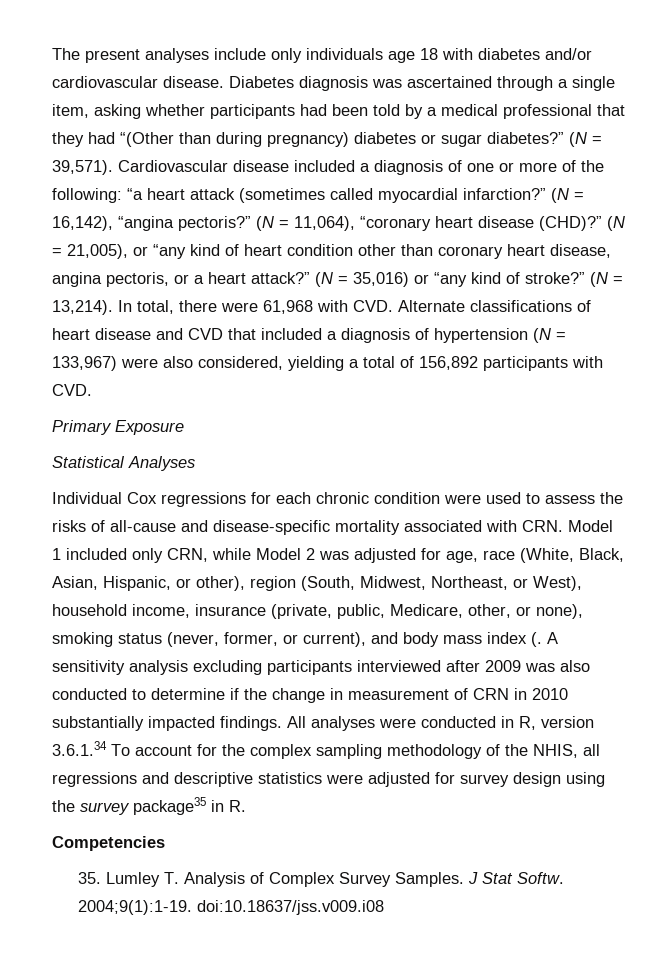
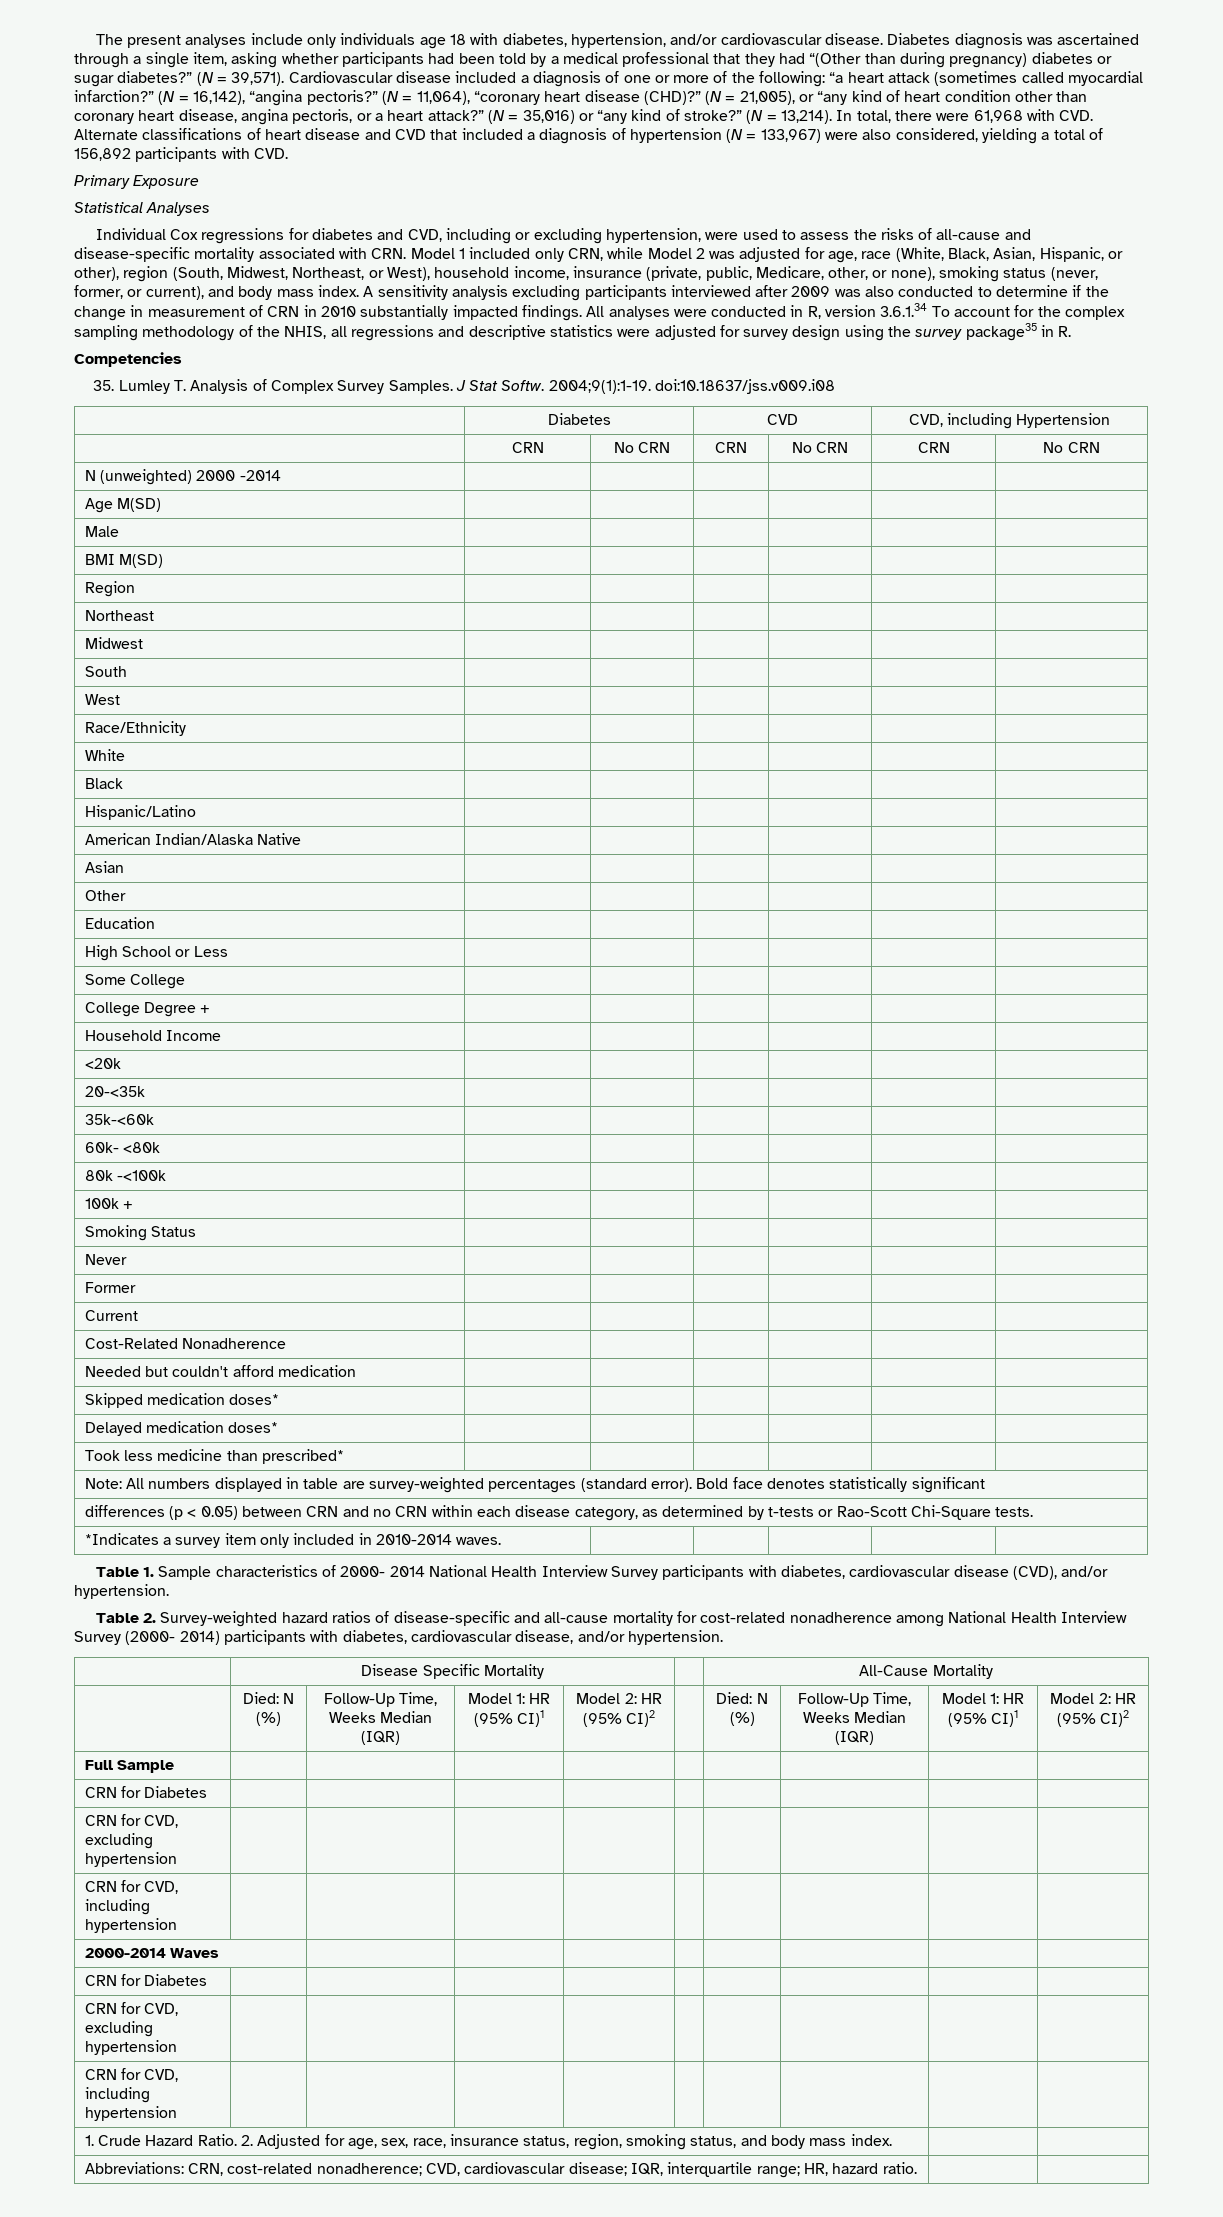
[478,48,540,60] diabetes -> [502,33,666,48] diabetes, hypertension,
[276,492,440,504] each chronic condition -> [312,228,701,244] diabetes and CVD, including or excluding hypertension,
[487,632,542,647] index (. -> [317,285,359,297] index.
(385, 907) none -> [547,413,611,425] [767,414,798,425] [908,413,1111,429] [511,442,544,453] [613,442,671,453] [715,442,747,453] [791,442,849,453] [917,442,950,453] [1043,442,1100,453] [84,469,281,485] [84,498,162,513] [84,526,119,537] [84,554,164,568] [84,581,135,597] [84,610,154,621] [84,637,143,649] [84,666,127,677] [84,694,120,705] [84,721,186,736] [84,749,125,761] [84,778,123,789] [84,805,196,820] [84,833,302,845] [84,861,124,873] [84,890,126,901] [84,917,155,929] [84,945,228,961] [84,974,186,989] [84,1002,211,1017] [84,1030,222,1041] [84,1058,121,1069] [84,1086,145,1097] [84,1114,154,1125] [84,1142,161,1153] [84,1170,167,1181] [84,1198,134,1209] [84,1225,197,1241] [84,1254,127,1265] [84,1282,136,1293] [84,1310,138,1321] [84,1338,287,1349] [84,1365,357,1377] [84,1393,280,1408] [84,1421,279,1436] [84,1449,345,1464] [84,1477,985,1493] [84,1505,1034,1521] [84,1533,502,1548] [95,1565,1109,1580] [74,1584,169,1599] [95,1611,1127,1627] [74,1630,723,1645] [361,1664,544,1679] [859,1664,993,1679] [242,1692,295,1704] [256,1712,281,1726] [323,1692,438,1707] [328,1711,433,1723] [361,1731,400,1745] [467,1693,551,1704] [473,1710,545,1727] [576,1693,662,1704] [582,1710,656,1727] [716,1692,768,1704] [729,1712,755,1726] [797,1692,912,1707] [802,1711,907,1723] [835,1731,874,1745] [941,1693,1025,1704] [947,1710,1019,1727] [1050,1693,1136,1704] [1056,1710,1130,1727] [84,1760,175,1773] [84,1786,208,1798] [84,1814,179,1828] [84,1833,153,1849] [84,1852,177,1867] [84,1880,179,1894] [84,1899,150,1915] [84,1918,177,1933] [84,1948,220,1958] [84,1974,208,1986] [84,2002,179,2016] [84,2021,153,2037] [84,2040,177,2055] [84,2068,179,2082] [84,2087,150,2103] [84,2106,177,2121] [84,2134,892,2150] [84,2162,917,2178] // | Diabetes | CVD | CVD, including Hypertension // | CRN | No CRN | CRN | No CRN | CRN | No CRN // N (unweighted) 2000 -2014 | | | | | | // Age M(SD) | | | | | | // Male | | | | | | // BMI M(SD) | | | | | | // Region | | | | | | // Northeast | | | | | | // Midwest | | | | | | // South | | | | | | // West | | | | | | // Race/Ethnicity | | | | | | // White | | | | | | // Black | | | | | | // Hispanic/Latino | | | | | | // American Indian/Alaska Native | | | | | | // Asian | | | | | | // Other | | | | | | // Education | | | | | | // High School or Less | | | | | | // Some College | | | | | | // College Degree + | | | | | | // Household Income | | | | | | // <20k | | | | | | // 20-<35k | | | | | | // 35k-<60k | | | | | | // 60k- <80k | | | | | | // 80k -<100k | | | | | | // 100k + | | | | | | // Smoking Status | | | | | | // Never | | | | | | // Former | | | | | | // Current | | | | | | // Cost-Related Nonadherence | | | | | | // Needed but couldn't afford medication | | | | | | // Skipped medication doses* | | | | | | // Delayed medication doses* | | | | | | // Took less medicine than prescribed* | | | | | | // Note: All numbers displayed in table are survey-weighted percentages (standard error). Bold face denotes statistically significant // differences (p < 0.05) between CRN and no CRN within each disease category, as determined by t-tests or Rao-Scott Chi-Square tests. // *Indicates a survey item only included in 2010-2014 waves. | | | | | // Table 1. Sample characteristics of 2000- 2014 National Health Interview Survey participants with diabetes, cardiovascular disease (CVD), and/or hypertension. // Table 2. Survey-weighted hazard ratios of disease-specific and all-cause mortality for cost-related nonadherence among National Health Interview Survey (2000- 2014) participants with diabetes, cardiovascular disease, and/or hypertension. // | Disease Specific Mortality | | All-Cause Mortality // | Died: N (%) | Follow-Up Time, Weeks Median (IQR) | Model 1: HR (95% CI)1 | Model 2: HR (95% CI)2 | | Died: N (%) | Follow-Up Time, Weeks Median (IQR) | Model 1: HR (95% CI)1 | Model 2: HR (95% CI)2 // Full Sample | | | | | | | | | // CRN for Diabetes | | | | | | | | | // CRN for CVD, excluding hypertension | | | | | | | | | // CRN for CVD, including hypertension | | | | | | | | | // 2000-2014 Waves | | | | | | | | // CRN for Diabetes | | | | | | | | | // CRN for CVD, excluding hypertension | | | | | | | | | // CRN for CVD, including hypertension | | | | | | | | | // 1. Crude Hazard Ratio. 2. Adjusted for age, sex, race, insurance status, region, smoking status, and body mass index. | | // Abbreviations: CRN, cost-related nonadherence; CVD, cardiovascular disease; IQR, interquartile range; HR, hazard ratio. | |

